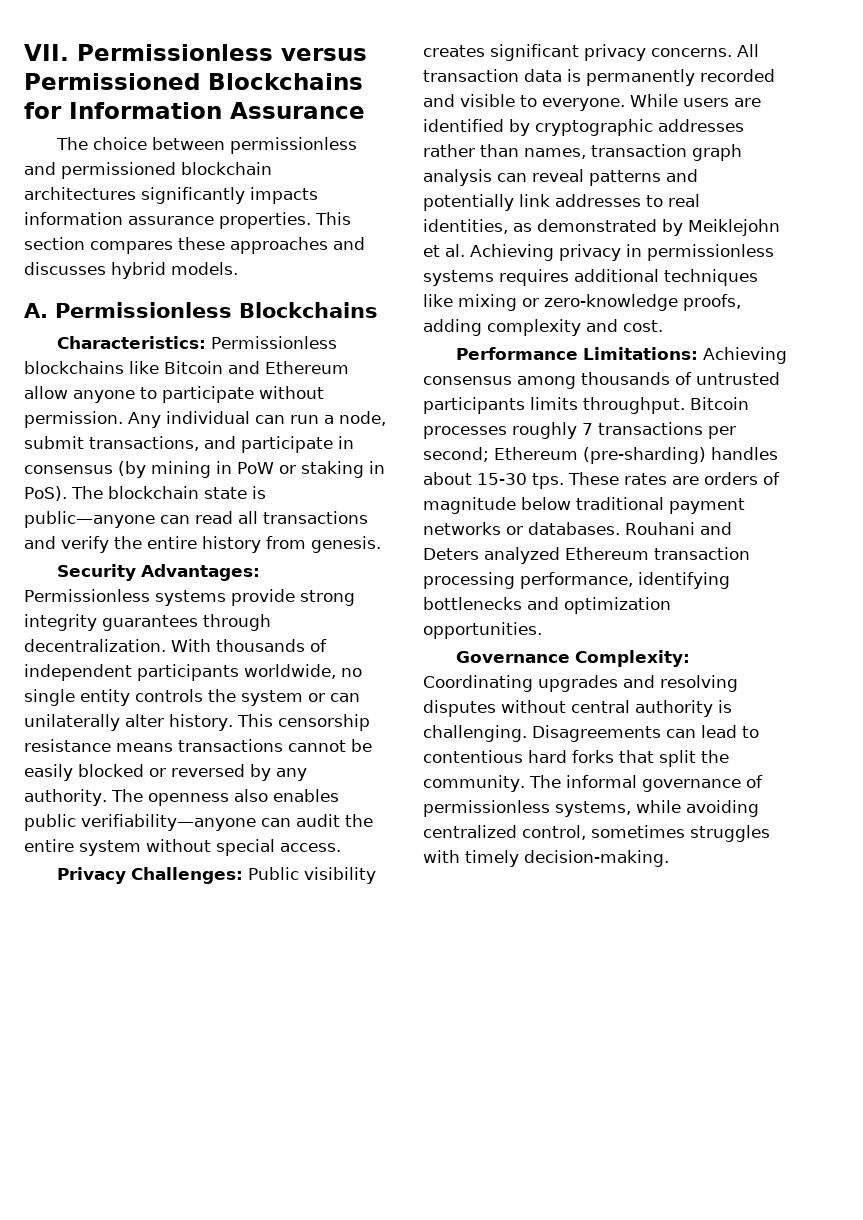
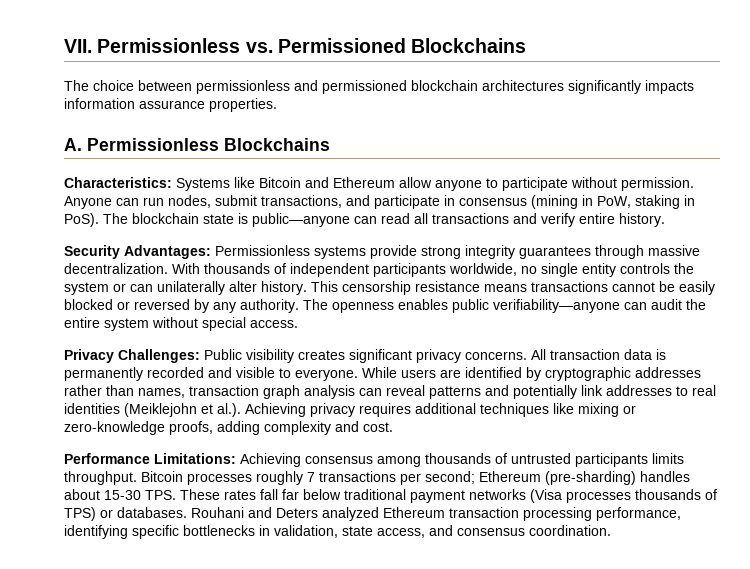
[281,48,367,61] versus -> [245,42,273,53] vs.
[24,102,365,119] for Information Assurance -> (527, 45) none
[315,212,351,225] [24,237,365,254] [24,262,238,279] This section compares these approaches and discusses hybrid models. -> (277, 105) none
[210,336,337,349] [24,361,124,374] Permissionless blockchains -> [176,178,230,191] Systems
[128,411,386,428] Any individual can run a node, -> [64,195,211,209] Anyone can run nodes,
[118,461,296,478] (by mining in PoW or -> [531,195,631,209] (mining in PoW,
[114,536,381,553] the entire history from genesis. -> [579,213,665,227] entire history.
(271, 622) none -> [648,245,700,256] massive
[233,789,268,802] also -> (394, 307) none
[423,219,780,236] [423,244,774,261] [423,270,494,286] identities, as demonstrated by Meiklejohn et al. Achieving privacy in permissionless systems -> [64,403,355,417] identities (Meiklejohn et al.). Achieving privacy
[532,473,564,489] tps. -> [145,490,176,500] TPS.
[672,472,780,485] [423,497,745,514] [423,522,501,535] are orders of magnitude below traditional payment networks -> [260,489,717,503] [64,507,96,521] fall far below traditional payment networks (Visa processes thousands of TPS)
[423,597,671,614] [423,622,542,639] [455,650,690,667] [423,675,738,692] [423,700,732,717] [423,725,759,742] [423,750,729,767] [423,775,763,792] [423,800,759,817] [423,825,770,842] [423,850,669,867] bottlenecks and optimization opportunities. // Governance Complexity: Coordinating upgrades and resolving disputes without central authority is challenging. Disagreements can lead to contentious hard forks that split the community. The informal governance of permissionless systems, while avoiding centralized control, sometimes struggles with timely decision-making. -> [132,525,611,539] specific bottlenecks in validation, state access, and consensus coordination.

